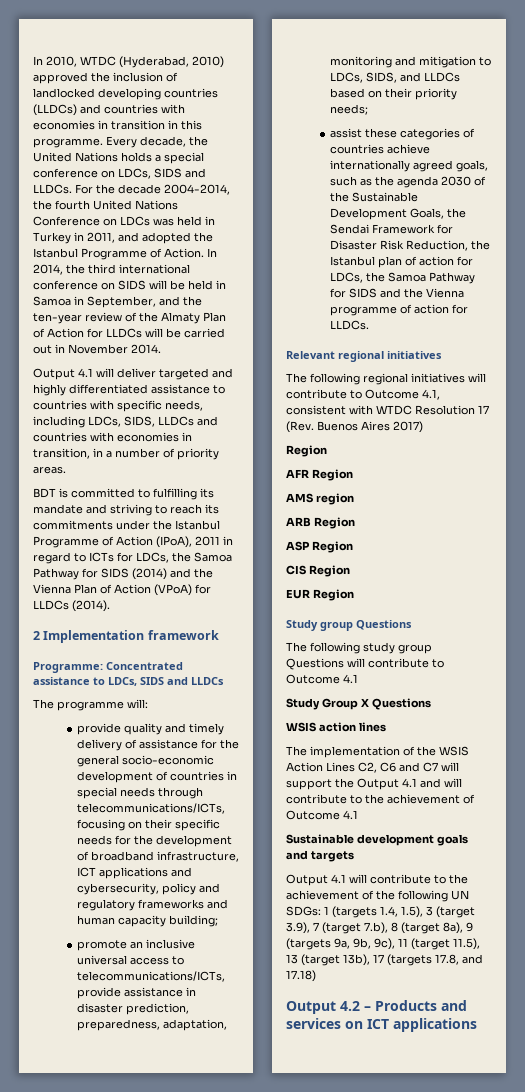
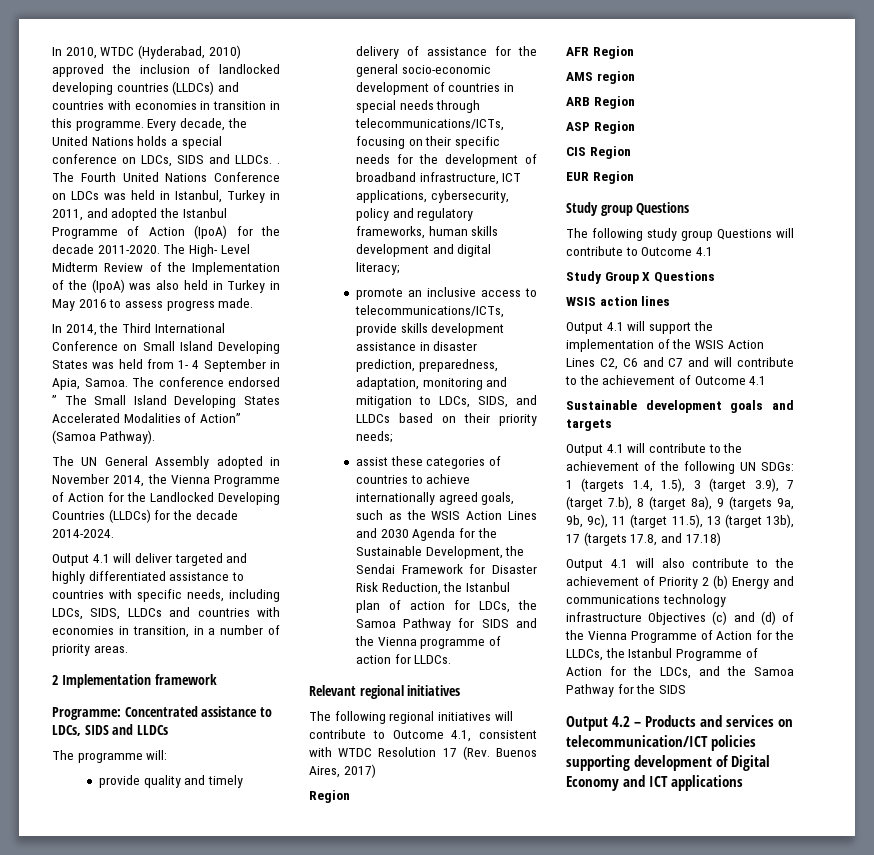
[75,184,230,195] [33,200,90,210] For the decade 2004-2014, the fourth -> [277,163,280,164] [52,172,116,182] . The Fourth
(215, 220) none -> [175,190,222,203] Istanbul,
[164,248,217,258] [33,264,190,275] [33,280,226,290] [33,296,202,308] [33,312,226,324] [33,328,225,338] [33,344,161,354] Action. In 2014, the third international conference on SIDS will be held in Samoa in September, and the ten-year review of the Almaty Plan of Action for LLDCs will be carried out in November 2014. -> [148,225,280,239] [52,244,250,257] [52,262,280,275] [52,279,280,293] [52,298,254,311] [52,323,225,336] [52,341,280,354] [52,359,280,372] [52,377,280,390] [52,395,280,408] [52,413,241,423] [52,430,155,444] [52,456,280,469] [52,474,280,487] [52,492,280,505] [52,509,238,523] [52,529,114,538] Action (IpoA) for the decade 2011-2020. The High- Level Midterm Review of the Implementation of the (IpoA) was also held in Turkey in May 2016 to assess progress made. // In 2014, the Third International Conference on Small Island Developing States was held from 1- 4 September in Apia, Samoa. The conference endorsed ” The Small Island Developing States Accelerated Modalities of Action” (Samoa Pathway). // The UN General Assembly adopted in November 2014, the Vienna Programme of Action for the Landlocked Developing Countries (LLDCs) for the decade 2014-2024.
[33,488,214,500] [33,504,219,516] [33,520,220,530] [33,536,233,548] [33,552,232,564] [33,568,213,580] [33,584,211,596] [33,600,110,612] // BDT is committed to fulfilling its mandate and striving to reach its commitments under the Istanbul Programme of Action (IPoA), 2011 in regard to ICTs for LDCs, the Samoa Pathway for SIDS (2014) and the Vienna Plan of Action (VPoA) for LLDCs (2014). -> (128, 649) none
[98,867,192,879] applications and -> [355,190,427,203] applications,
[137,899,228,909] [76,915,218,927] frameworks and human capacity building; -> [355,226,499,239] [355,244,492,257] [355,262,400,275] frameworks, human skills development and digital literacy;
[76,955,127,965] universal -> (476, 292) none
(121, 993) none -> [400,323,505,336] skills development
(384, 149) none -> [410,475,423,484] to
[396,176,486,188] [329,192,418,202] [329,208,444,220] agenda 2030 of the Sustainable Development Goals, -> [431,511,537,520] [355,528,497,541] [355,546,503,559] WSIS Action Lines and 2030 Agenda for the Sustainable Development,
[361,421,390,431] Aires -> [309,766,340,778] Aires,
[286,746,307,756] The -> [566,321,713,334] Output 4.1 will support the
[441,762,459,771] [286,778,417,790] will support the Output 4.1 -> (684, 362) none
(316, 976) none -> [566,558,794,571] [566,575,794,589] [566,594,726,607] [566,611,794,625] [565,630,794,643] [566,648,758,661] [566,666,794,679] [566,684,686,697] // Output 4.1 will also contribute to the achievement of Priority 2 (b) Energy and communications technology infrastructure Objectives (c) and (d) of the Vienna Programme of Action for the LLDCs, the Istanbul Programme of Action for the LDCs, and the Samoa Pathway for the SIDS
(363, 1025) none -> [566,735,757,751] [566,755,771,771] [566,775,646,791] telecommunication/ICT policies supporting development of Digital Economy and

